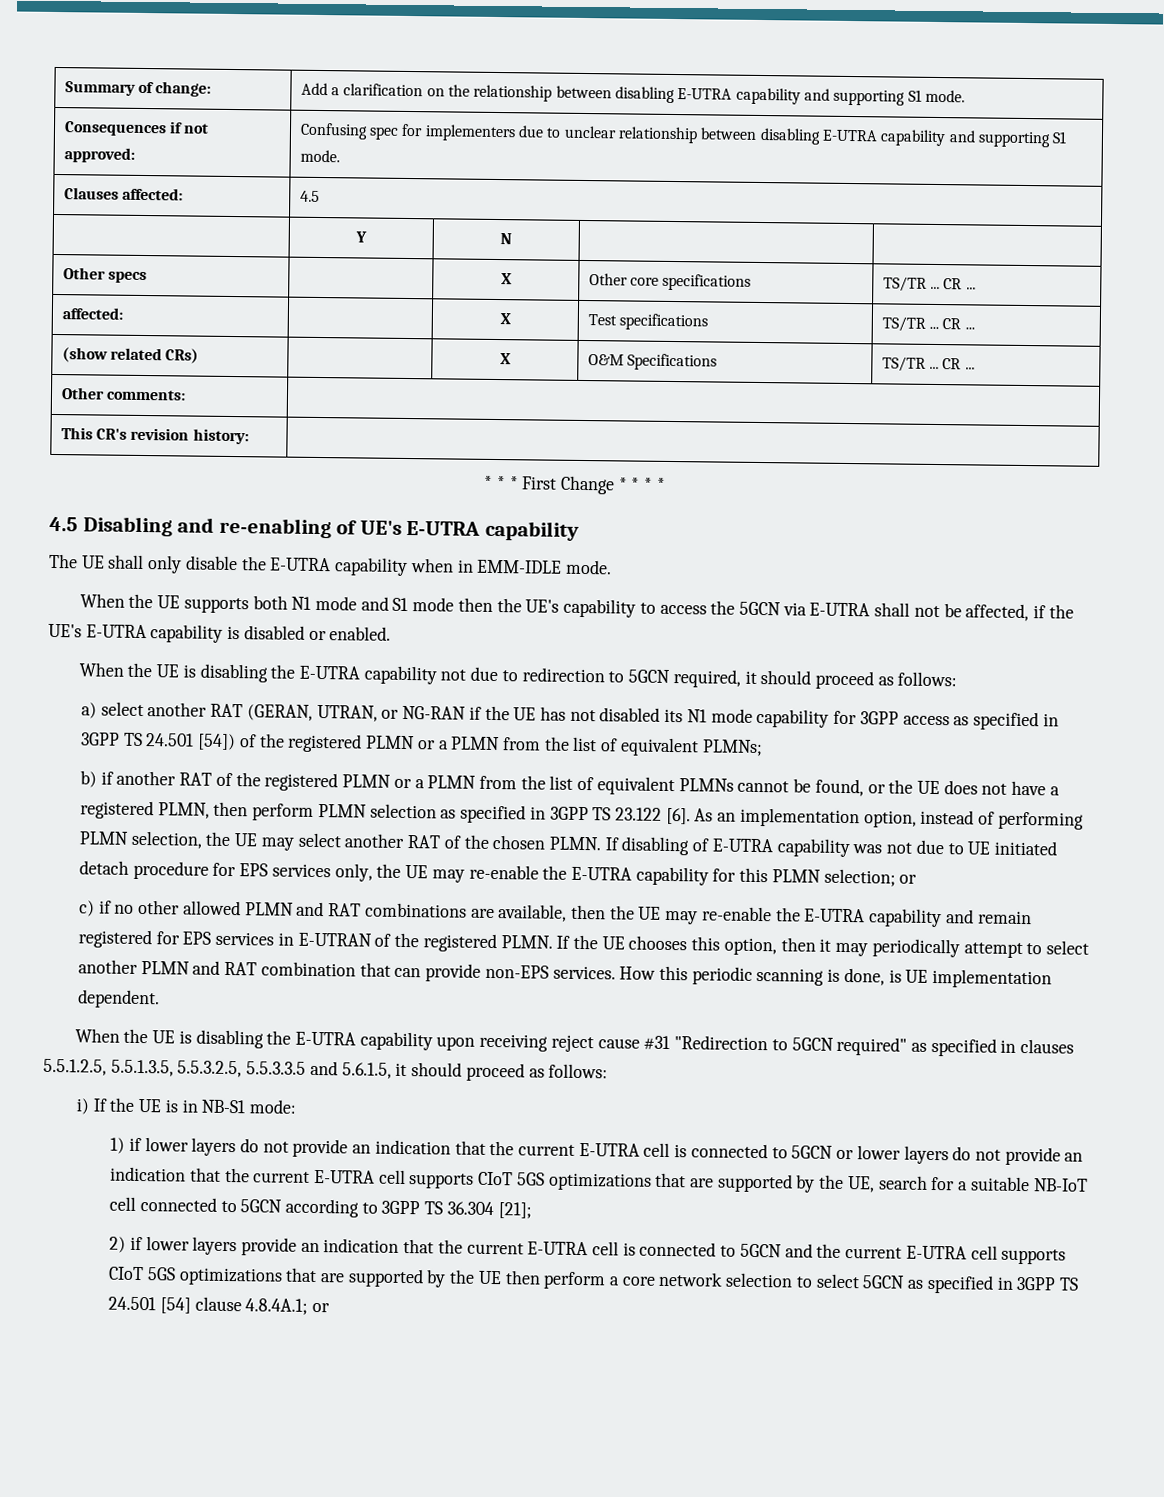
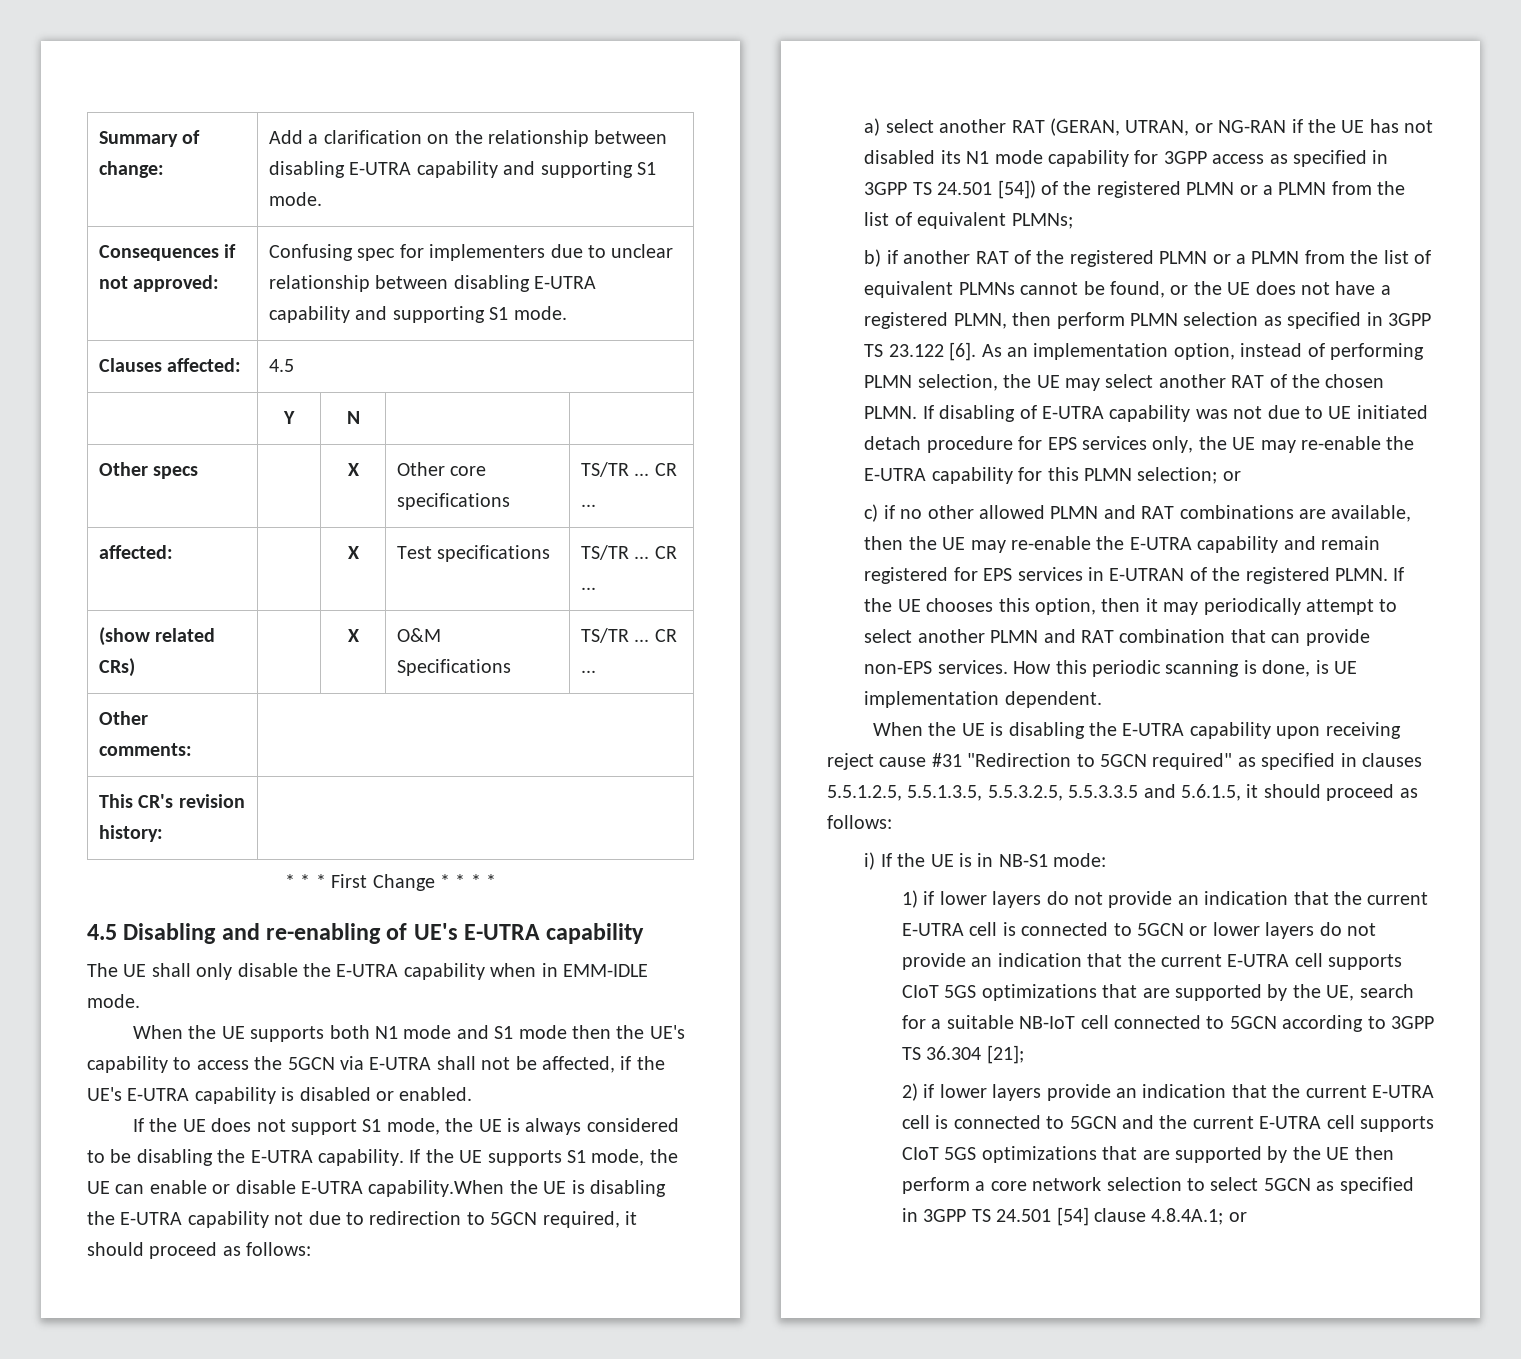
[78,662,124,677] When -> [132,1118,679,1135] [87,1149,678,1166] [87,1180,505,1197] If the UE does not support S1 mode, the UE is always considered to be disabling the E-UTRA capability. If the UE supports S1 mode, the UE can enable or disable E-UTRA capability.When

